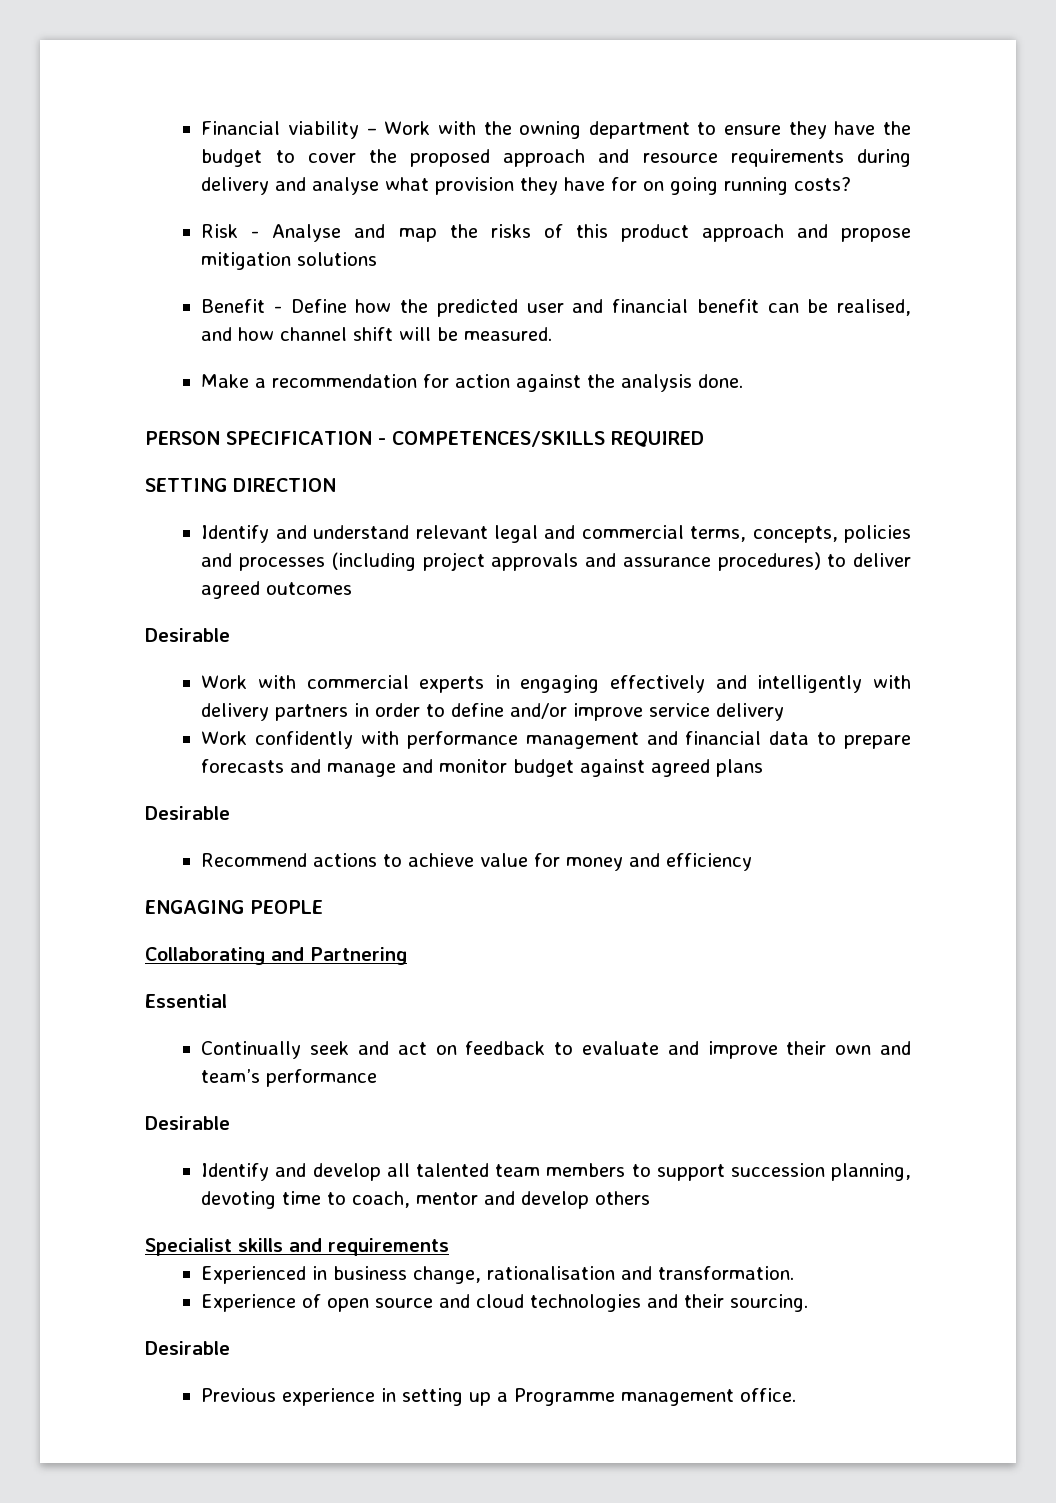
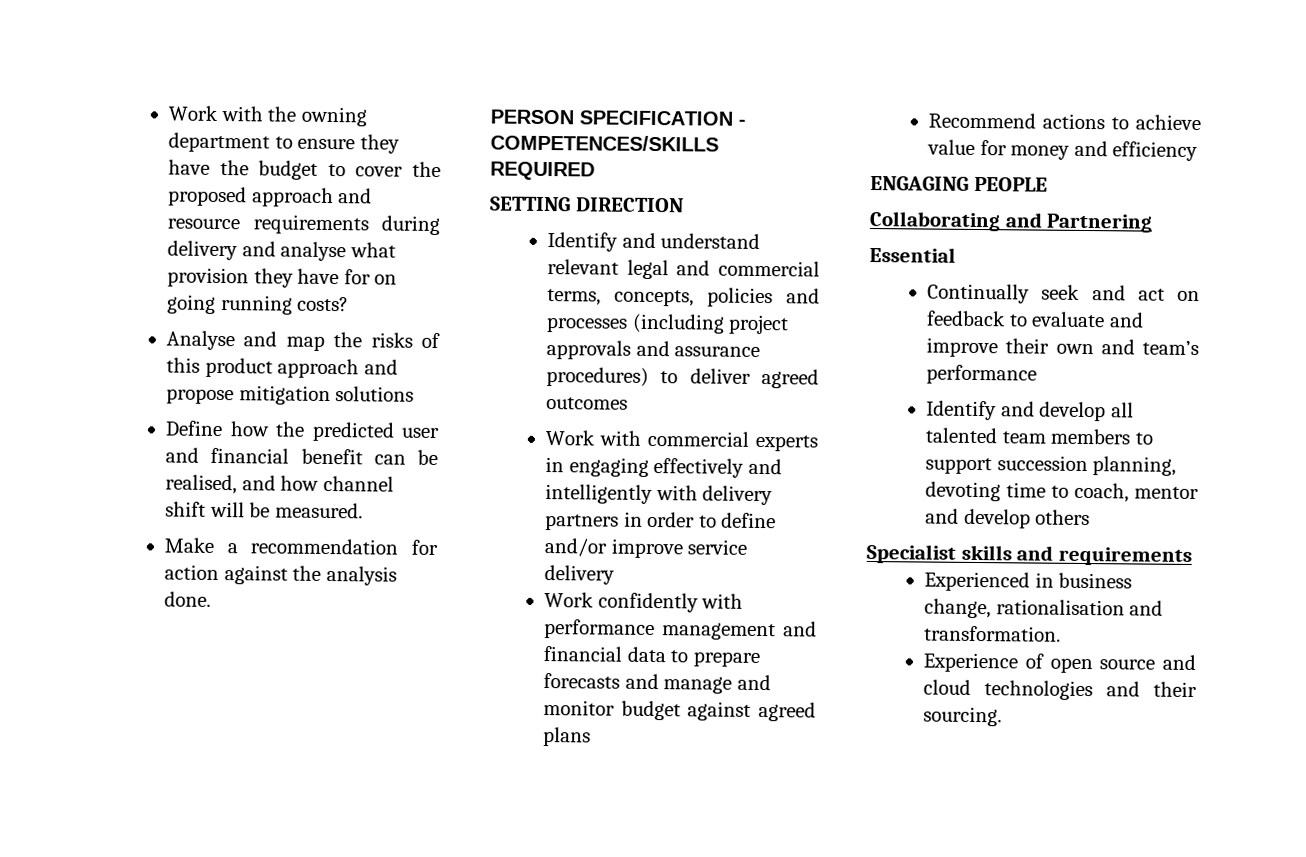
[201,121,377,139] Financial viability – -> (167, 113) none
[201,224,260,238] Risk - -> (350, 304) none
[201,299,283,313] Benefit - -> (415, 394) none
[145,628,230,642] // Desirable -> (628, 403) none
[145,806,230,820] // Desirable -> (591, 736) none
[145,1116,230,1130] // Desirable -> (1037, 374) none
[145,1341,230,1355] [201,1388,797,1406] // Desirable // Previous experience in setting up a Programme management office. -> (1002, 716) none

